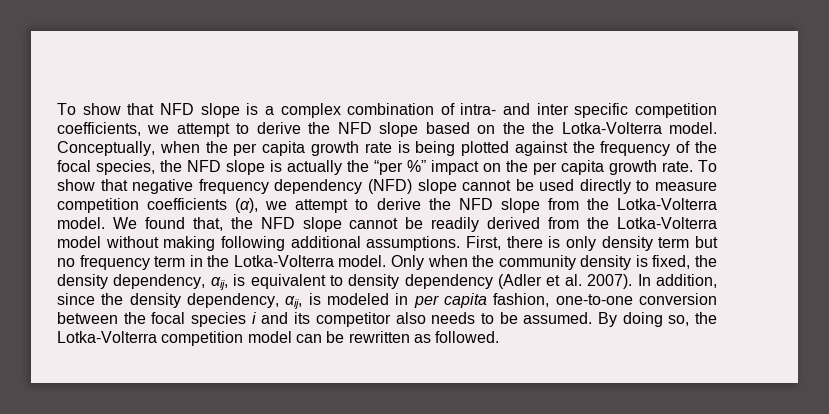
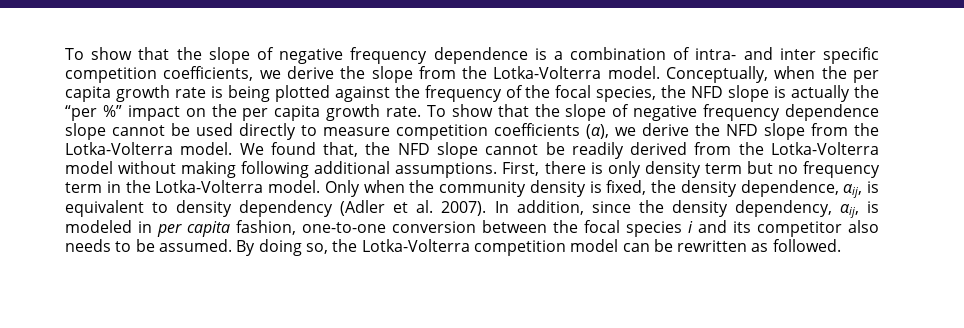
[57,103,240,118] To show that NFD slope -> [65,47,528,64] To show that the slope of negative frequency dependence
[280,103,341,118] complex -> (563, 55) none
[176,122,525,137] attempt to derive the NFD slope based on the -> [286,66,456,83] derive the slope from
[132,179,412,194] negative frequency dependency (NFD) -> [534,104,880,121] the slope of negative frequency dependence
[295,199,369,213] attempt to -> (636, 131) none
[113,274,206,289] dependency, -> [740,180,839,197] dependence,

